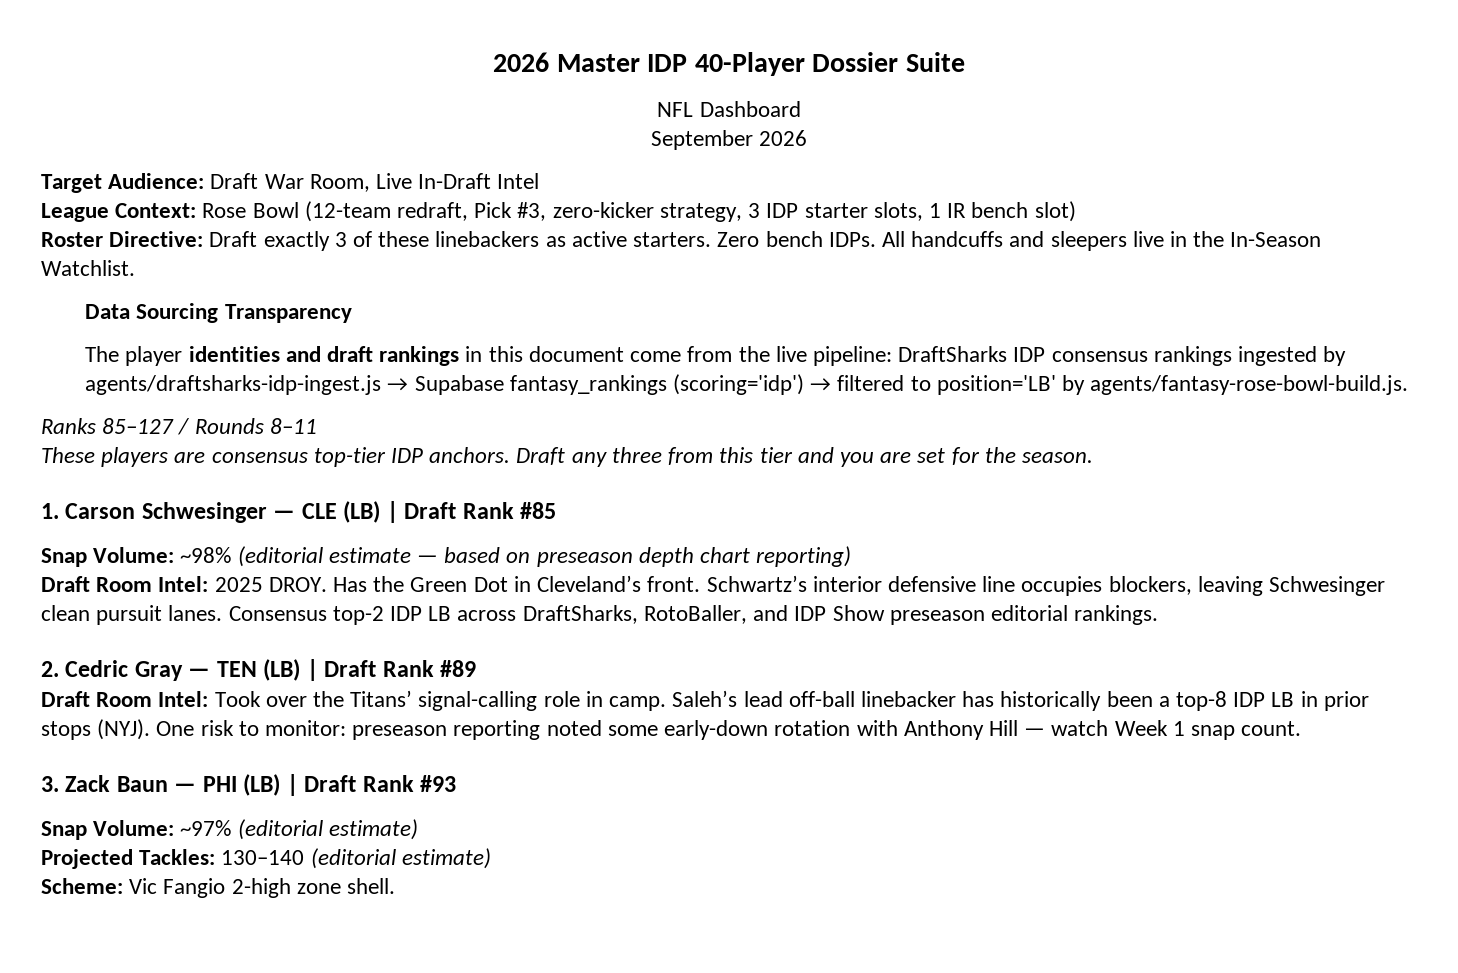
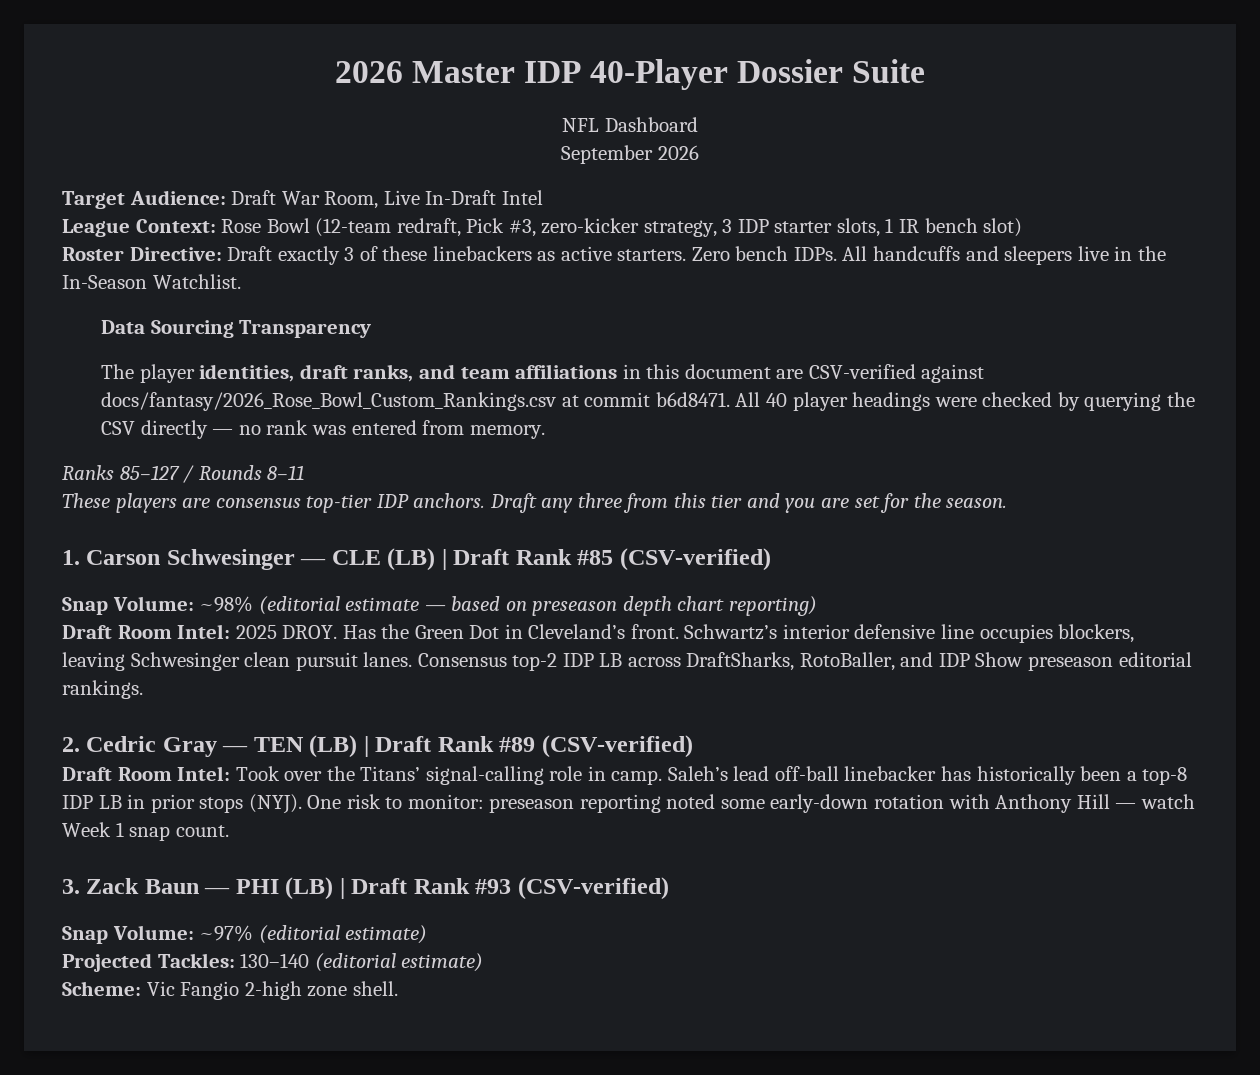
[188,346,1347,366] [85,374,1409,395] identities and draft rankings in this document come from the live pipeline: DraftSharks IDP consensus rankings ingested by agents/draftsharks-idp-ingest.js → Supabase fantasy_rankings (scoring='idp') → filtered to position='LB' by agents/fantasy-rose-bowl-build.js. -> [199,364,985,383] [101,392,1195,411] [101,420,545,439] identities, draft ranks, and team affiliations in this document are CSV-verified against docs/fantasy/2026_Rose_Bowl_Custom_Rankings.csv at commit b6d8471. All 40 player headings were checked by querying the CSV directly — no rank was entered from memory.
(557, 510) none -> [619,548,771,571] (CSV-verified)
(477, 668) none -> [541,735,693,758] (CSV-verified)
(457, 783) none -> [517,877,669,900] (CSV-verified)

